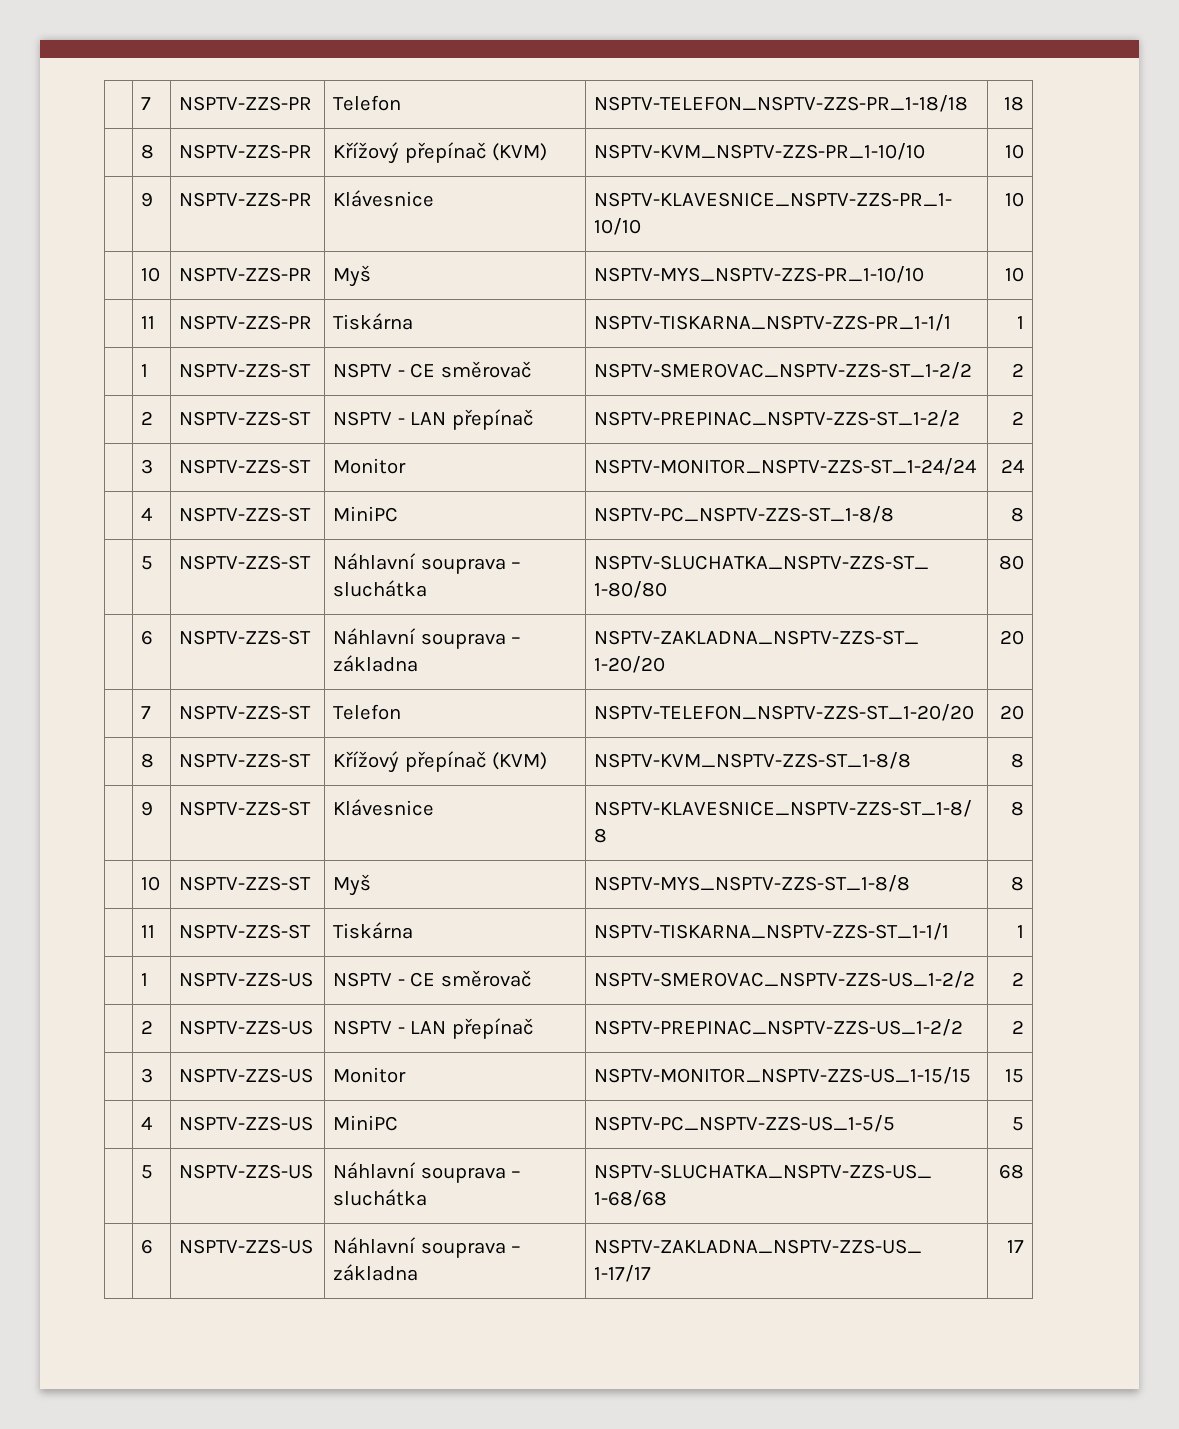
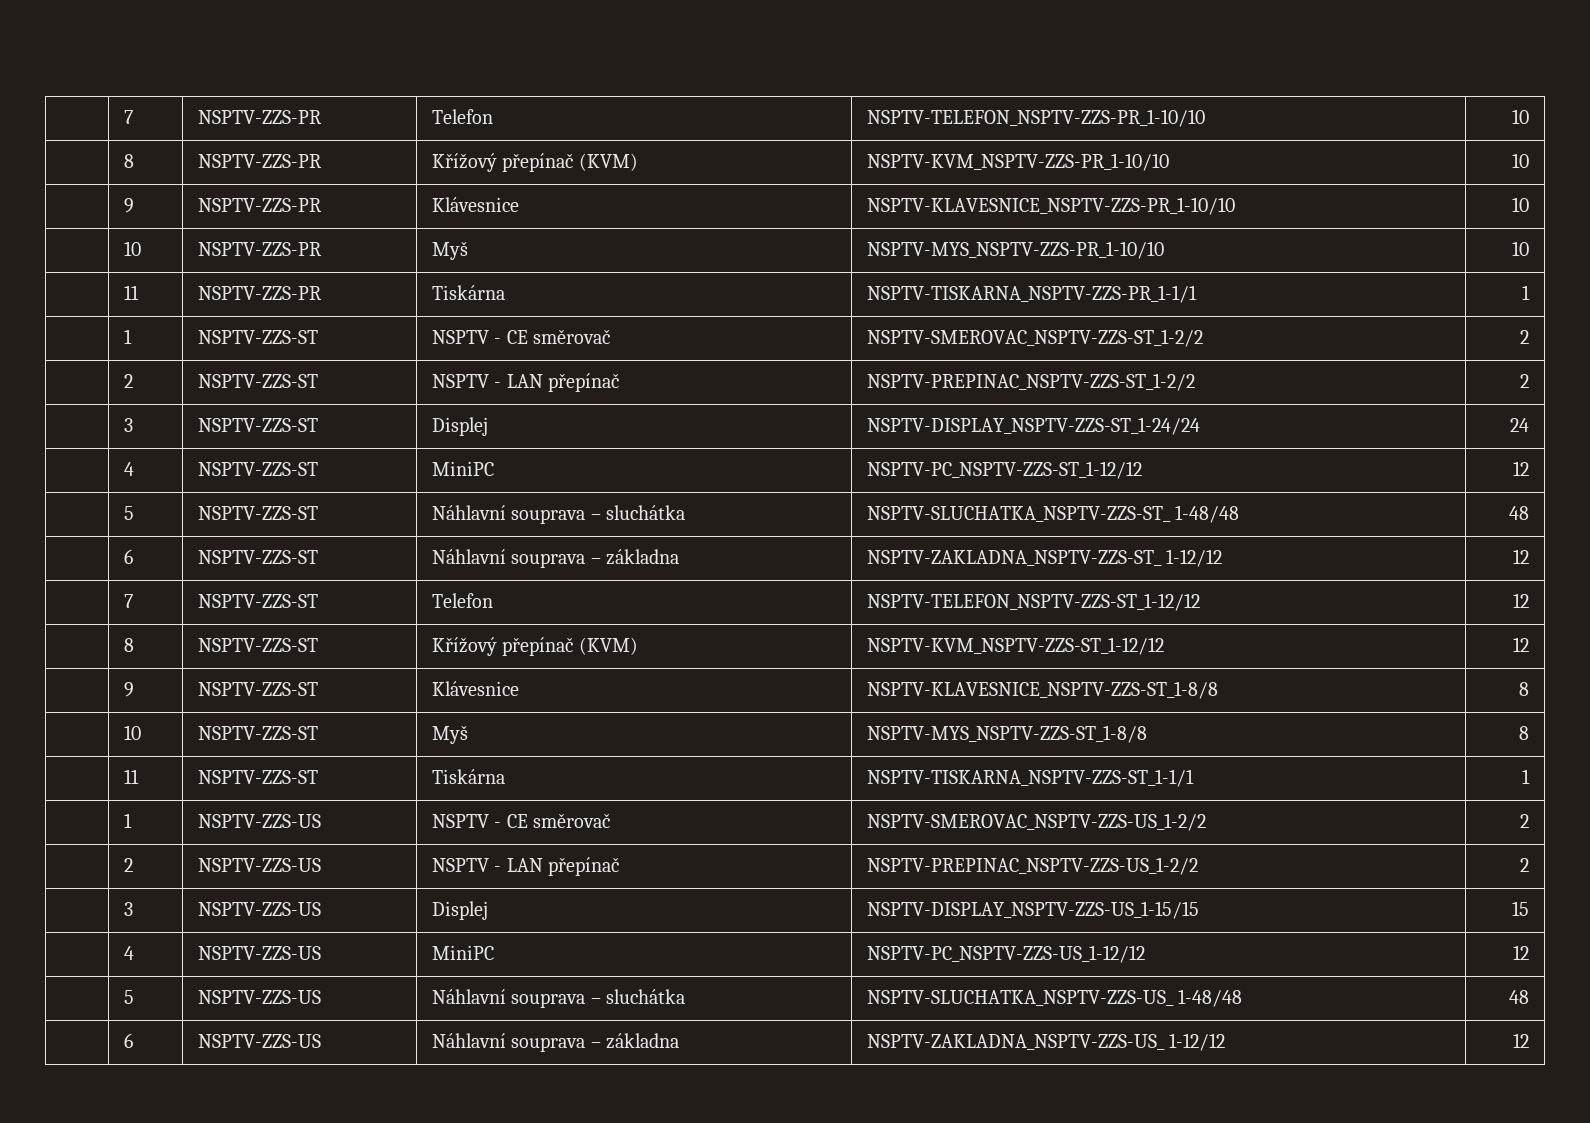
[594,95,969,112] [1003,96,1024,111] NSPTV-TELEFON_NSPTV-ZZS-PR_1-18/18 | 18 -> [866,109,1205,127] [1512,109,1530,124] NSPTV-TELEFON_NSPTV-ZZS-PR_1-10/10 | 10
[333,458,407,474] [594,458,977,475] Monitor | NSPTV-MONITOR_NSPTV-ZZS-ST_1-24/24 -> [431,417,488,436] [866,417,1200,435] Displej | NSPTV-DISPLAY_NSPTV-ZZS-ST_1-24/24
[594,506,895,523] [1010,507,1024,522] NSPTV-PC_NSPTV-ZZS-ST_1-8/8 | 8 -> [866,461,1142,479] [1513,461,1530,476] NSPTV-PC_NSPTV-ZZS-ST_1-12/12 | 12
[594,581,668,598] [998,555,1024,570] 1-80/80 | 80 -> [1175,505,1240,523] [1509,506,1530,520] 1-48/48 | 48
[594,656,666,673] [999,630,1024,645] 1-20/20 | 20 -> [1166,549,1223,567] [1513,549,1530,564] 1-12/12 | 12
[594,704,975,721] [999,705,1024,720] NSPTV-TELEFON_NSPTV-ZZS-ST_1-20/20 | 20 -> [866,593,1200,611] [1513,593,1530,608] NSPTV-TELEFON_NSPTV-ZZS-ST_1-12/12 | 12
[594,752,912,769] [1010,753,1024,768] NSPTV-KVM_NSPTV-ZZS-ST_1-8/8 | 8 -> [866,637,1164,655] [1513,637,1530,652] NSPTV-KVM_NSPTV-ZZS-ST_1-12/12 | 12
[333,1067,407,1083] [594,1067,972,1084] Monitor | NSPTV-MONITOR_NSPTV-ZZS-US_1-15/15 -> [431,901,488,920] [866,901,1199,919] Displej | NSPTV-DISPLAY_NSPTV-ZZS-US_1-15/15
[594,1115,896,1132] [1011,1117,1024,1131] NSPTV-PC_NSPTV-ZZS-US_1-5/5 | 5 -> [866,945,1145,963] [1513,945,1530,960] NSPTV-PC_NSPTV-ZZS-US_1-12/12 | 12
[594,1190,668,1207] [998,1164,1024,1179] 1-68/68 | 68 -> [1178,989,1243,1007] [1509,990,1530,1004] 1-48/48 | 48
[594,1265,652,1282] [1006,1240,1024,1253] 1-17/17 | 17 -> [1169,1033,1226,1051] [1513,1033,1530,1048] 1-12/12 | 12

